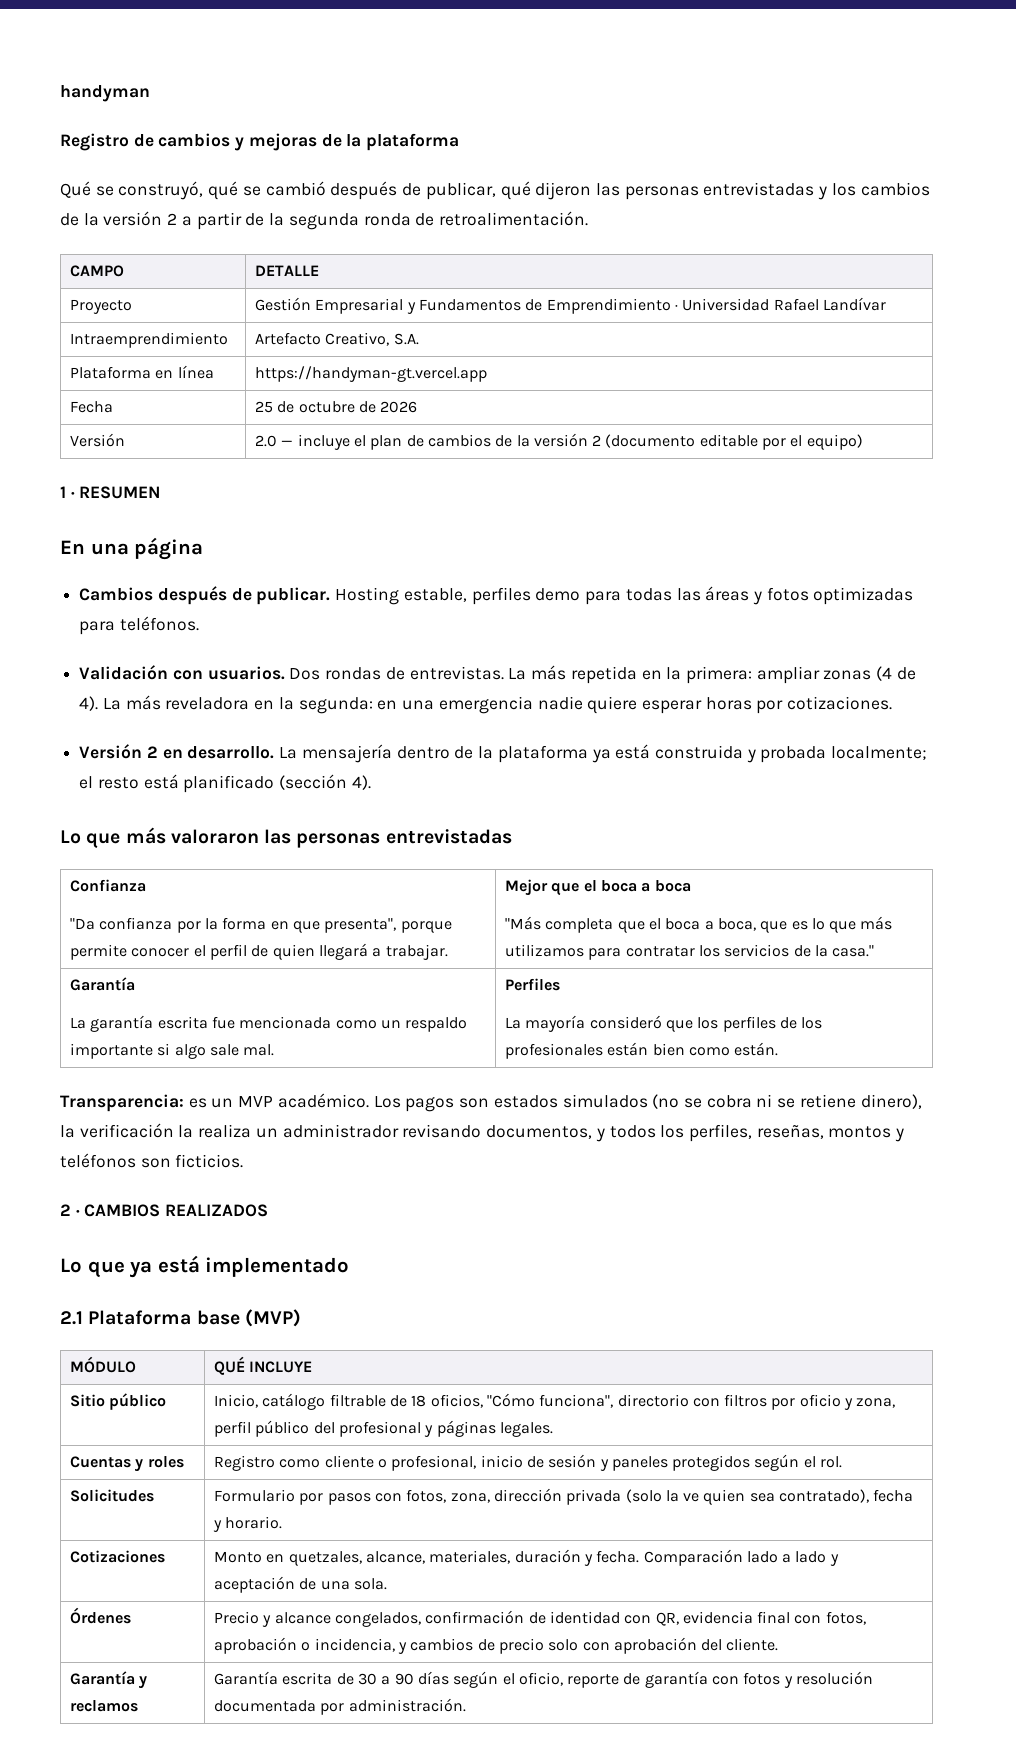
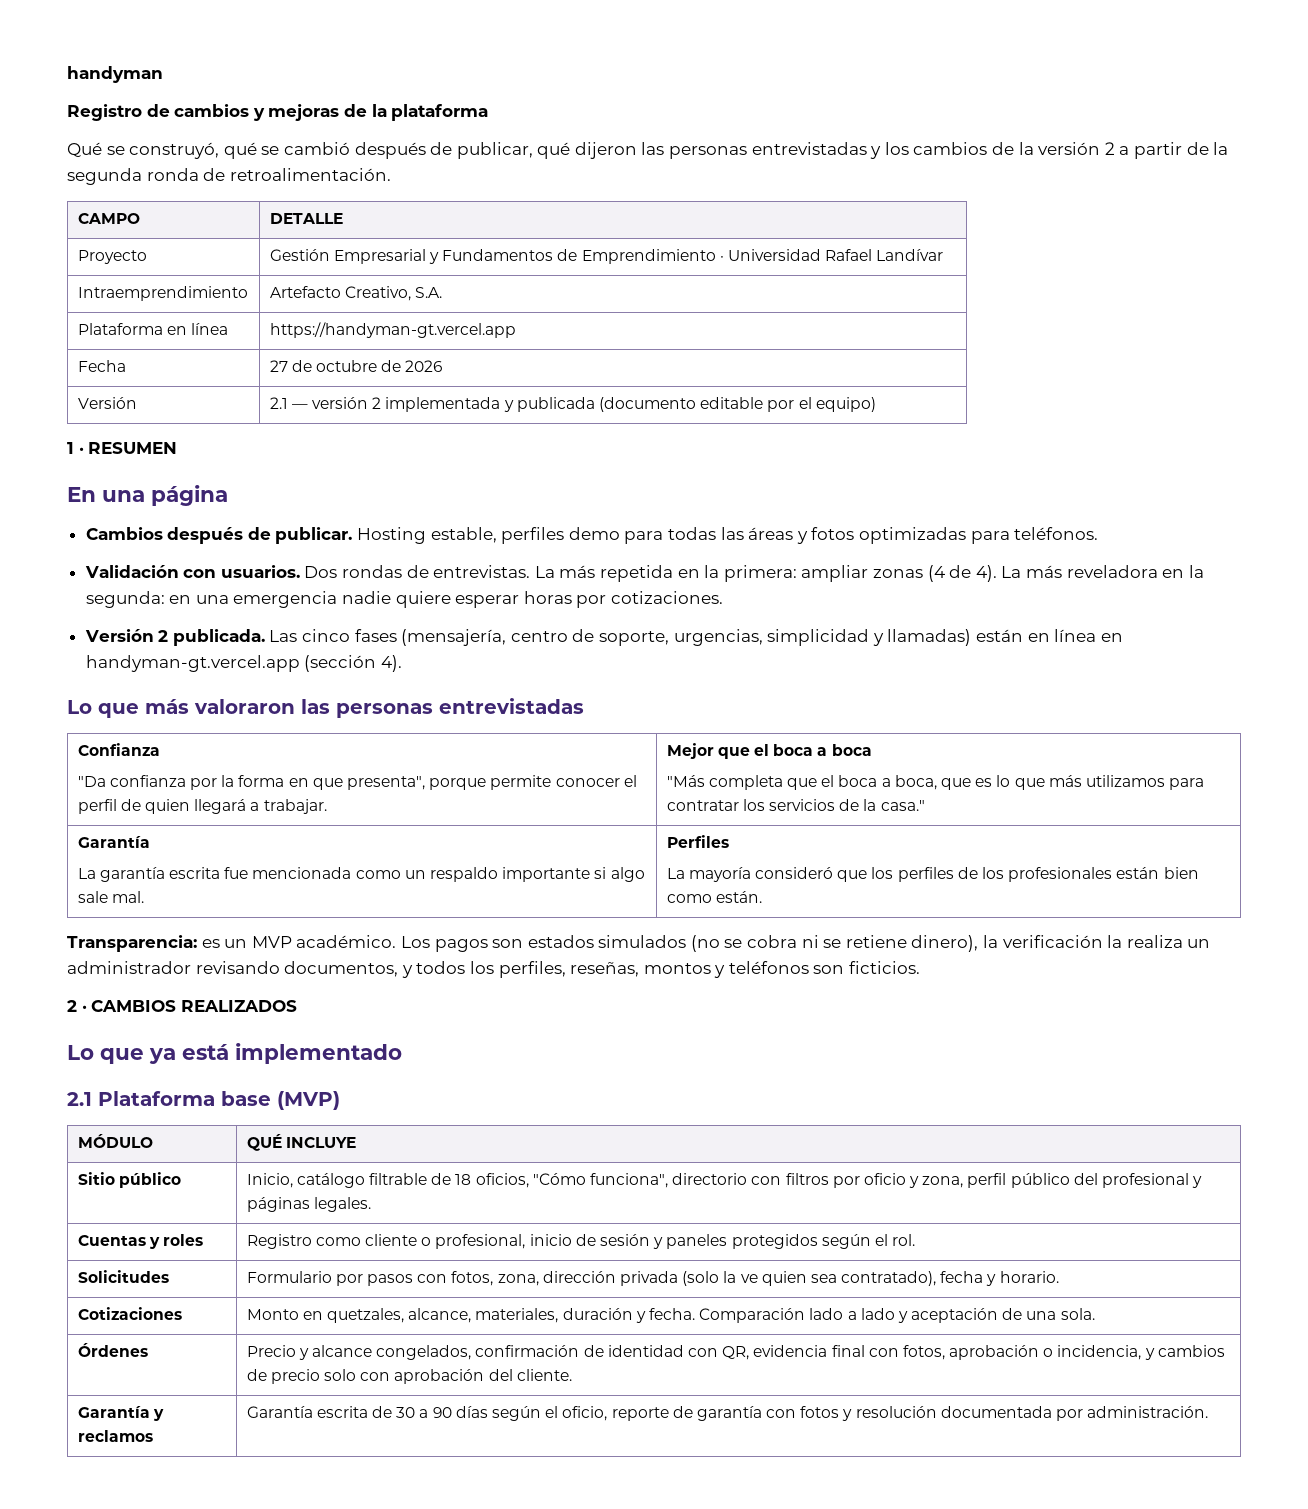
[254,401,273,413] 25 -> [269,360,288,372] 27
[254,433,602,450] 2.0 — incluye el plan de cambios de la versión 2 -> [269,397,595,412] 2.1 — versión 2 implementada y publicada
[162,744,928,763] [79,774,275,793] en desarrollo. La mensajería dentro de la plataforma ya está construida y probada localmente; el resto está planificado -> [172,629,1123,646] [85,655,300,672] publicada. Las cinco fases (mensajería, centro de soporte, urgencias, simplicidad y llamadas) están en línea en handyman-gt.vercel.app

